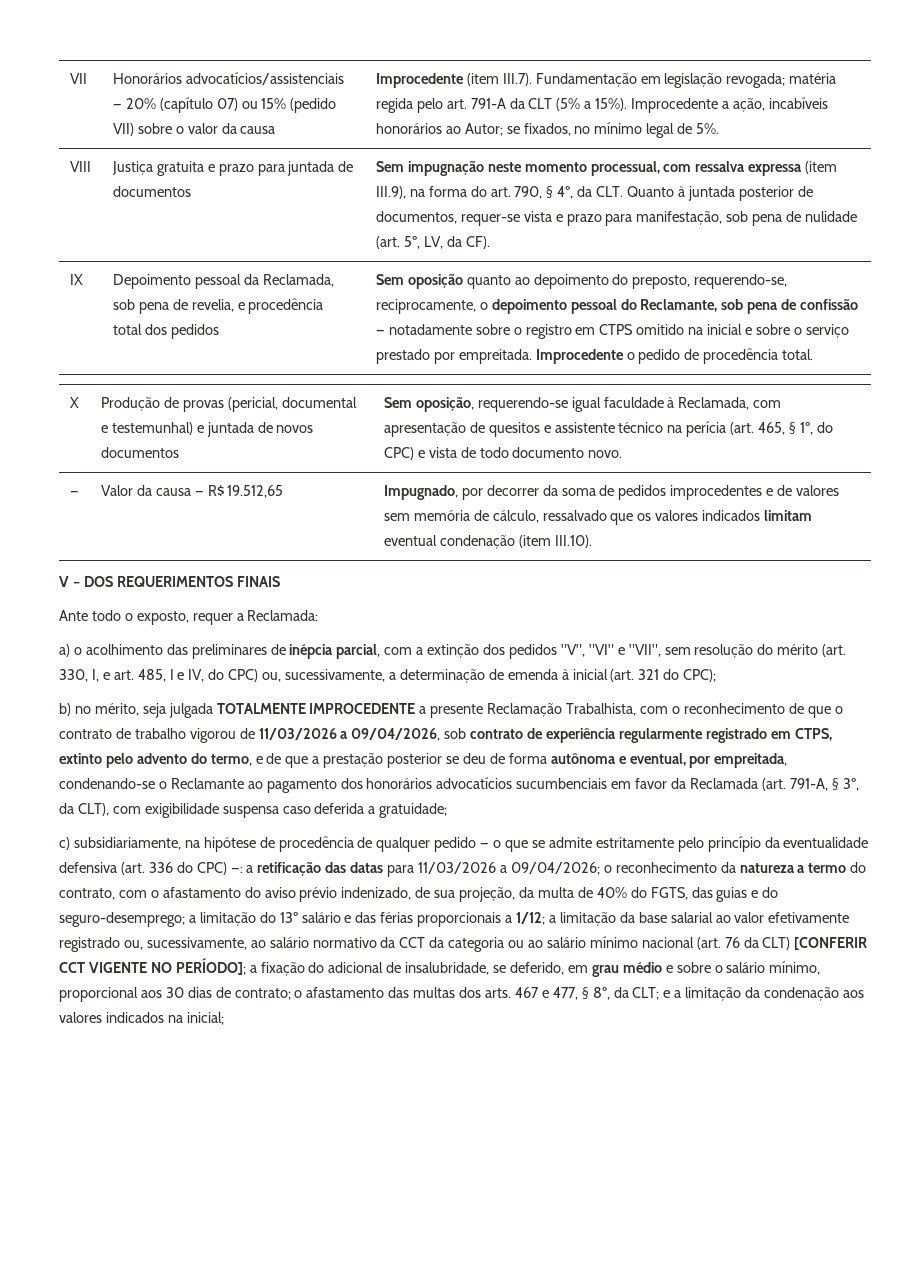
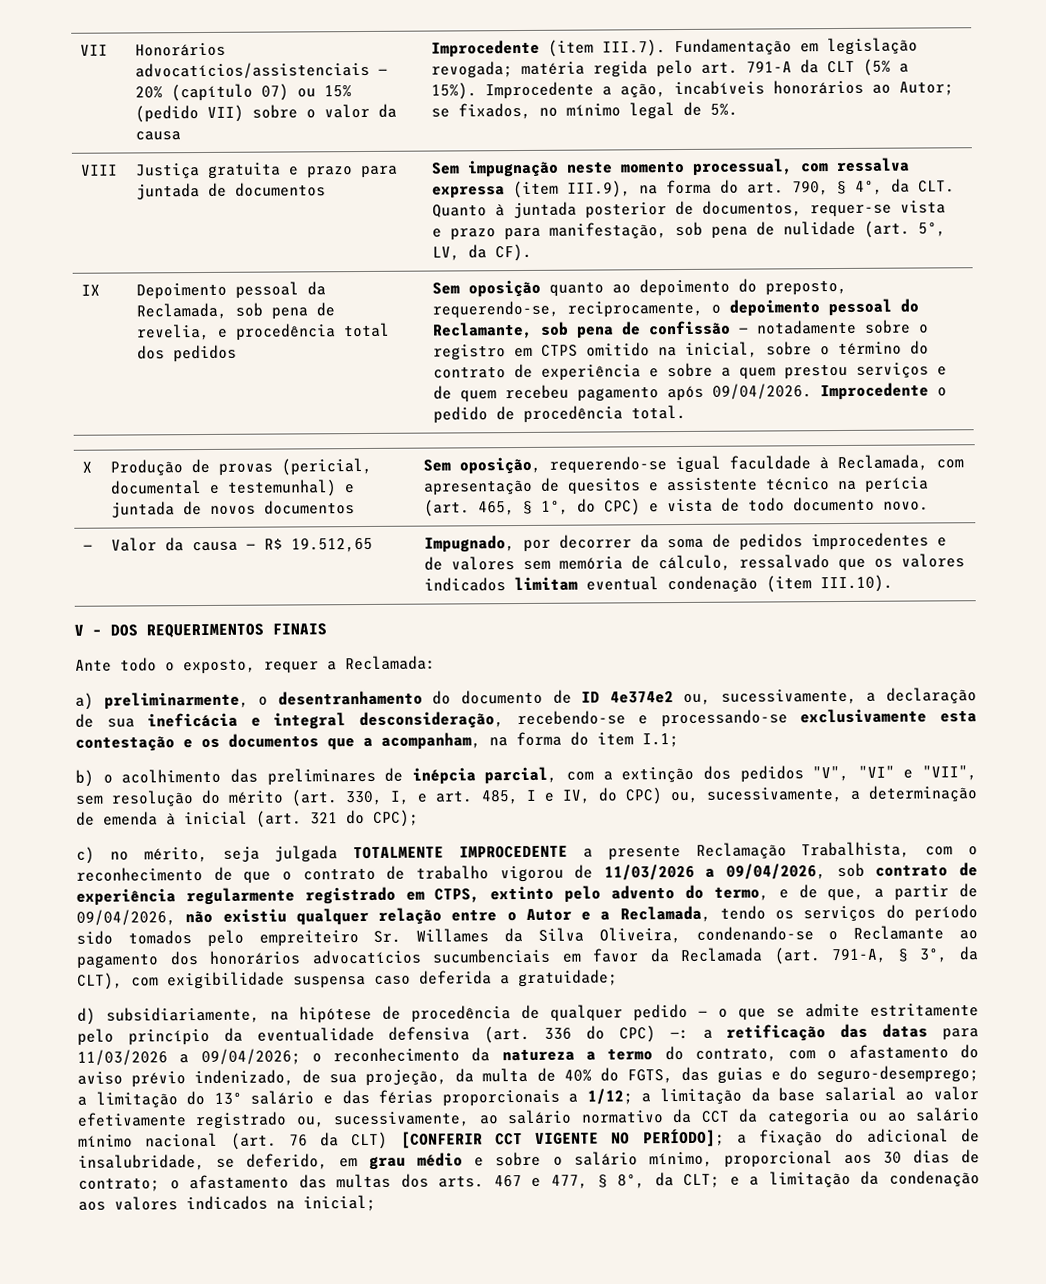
[707,324,849,338] [375,349,532,364] inicial e sobre o serviço prestado por empreitada. -> [685,340,930,358] [433,362,948,381] [433,383,813,403] inicial, sobre o término do contrato de experiência e sobre a quem prestou serviços e de quem recebeu pagamento após 09/04/2026.
(70, 650) none -> [103,687,978,710] [75,708,978,730] [75,731,679,752] [75,769,94,787] preliminarmente, o desentranhamento do documento de ID 4e374e2 ou, sucessivamente, a declaração de sua ineficácia e integral desconsideração, recebendo-se e processando-se exclusivamente esta contestação e os documentos que a acompanham, na forma do item I.1; // b)
[59,703,71,716] b) -> [76,846,95,864] c)
[285,753,788,768] que a prestação posterior se deu de forma autônoma e eventual, por empreitada, -> [827,883,979,902] [76,904,978,926] [76,927,681,947] que, a partir de 09/04/2026, não existiu qualquer relação entre o Autor e a Reclamada, tendo os serviços do período sido tomados pelo empreiteiro Sr. Willames da Silva Oliveira,
[59,837,70,850] c) -> [77,1007,96,1025] d)

